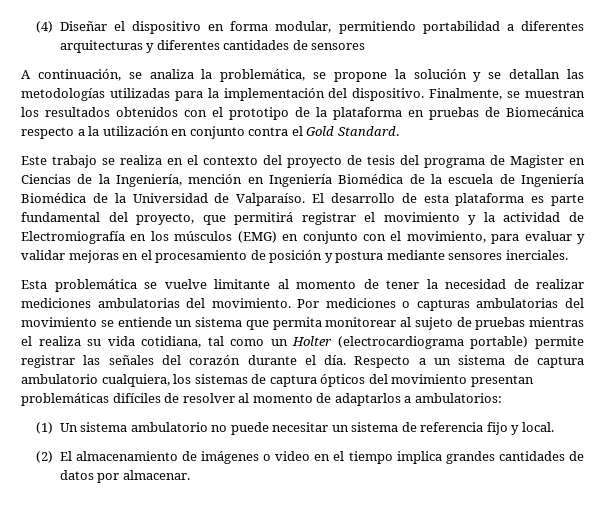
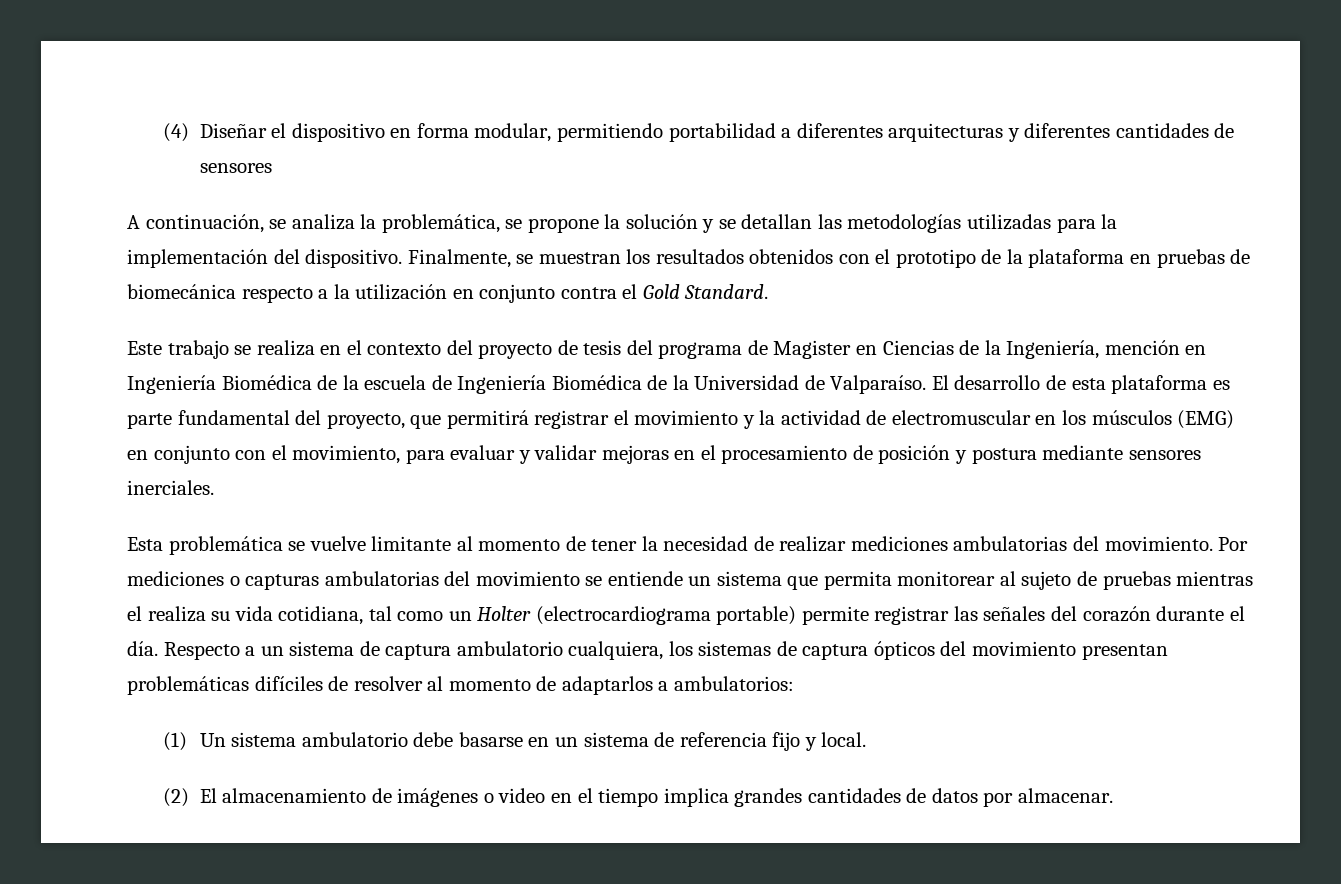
[506,107,584,117] Biomecánica -> [127,284,236,299] biomecánica
[21,231,125,244] Electromiografía -> [891,410,1031,425] electromuscular
[211,422,329,435] no puede necesitar -> [413,732,550,747] debe basarse en

